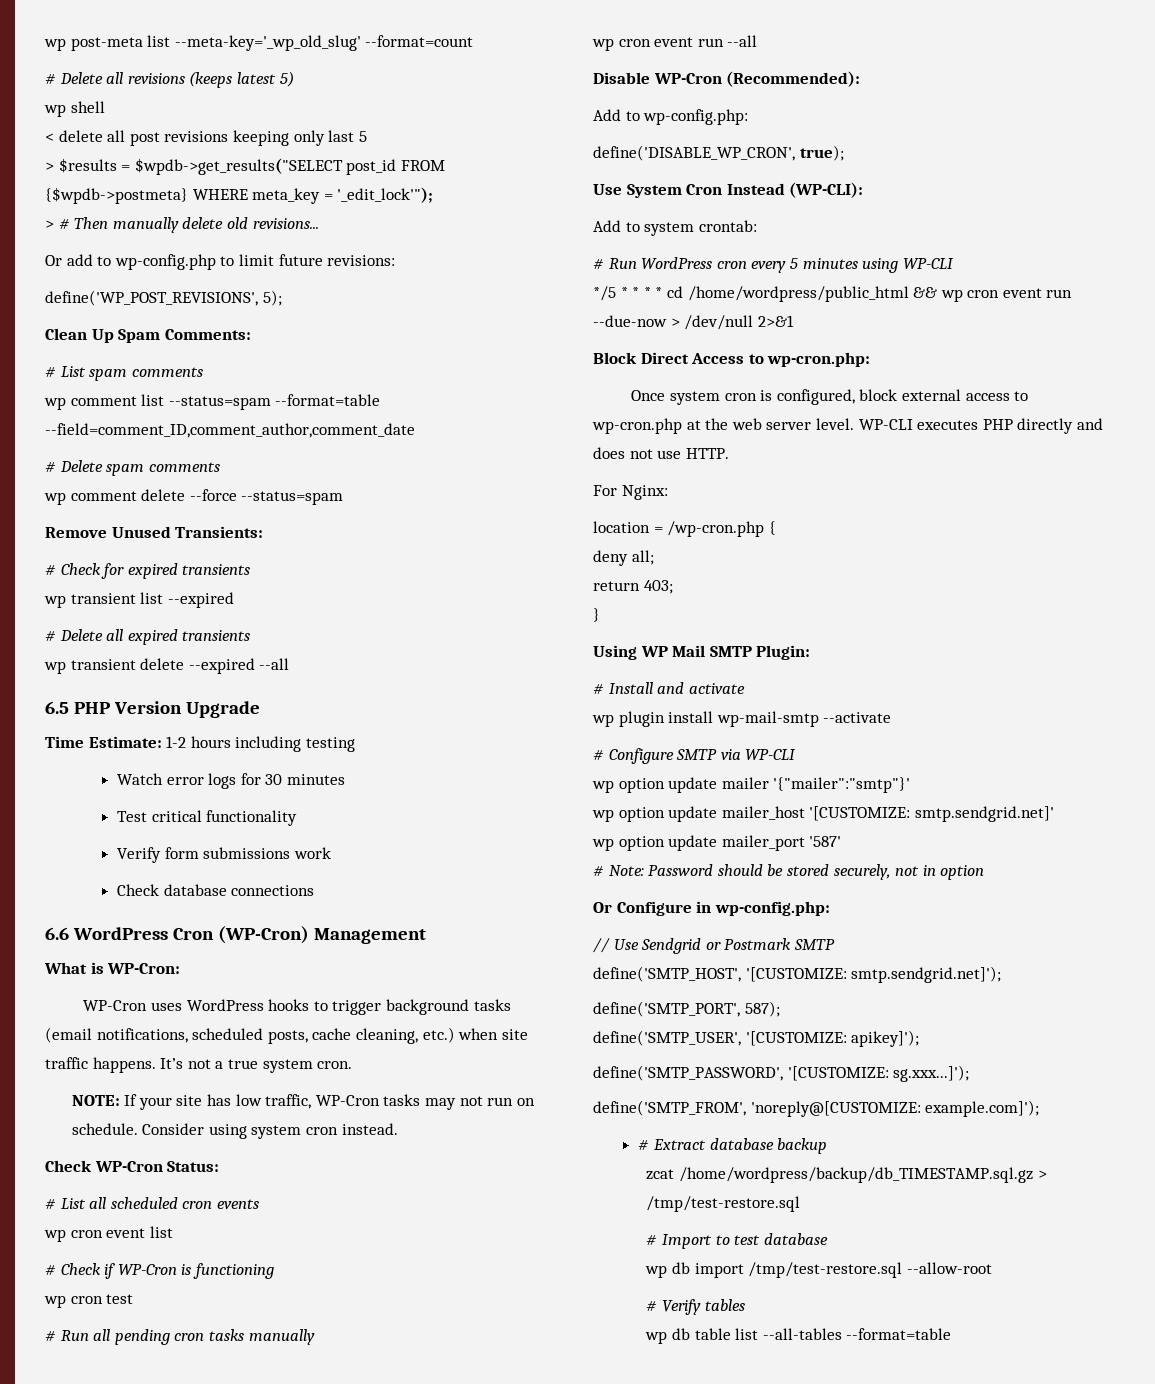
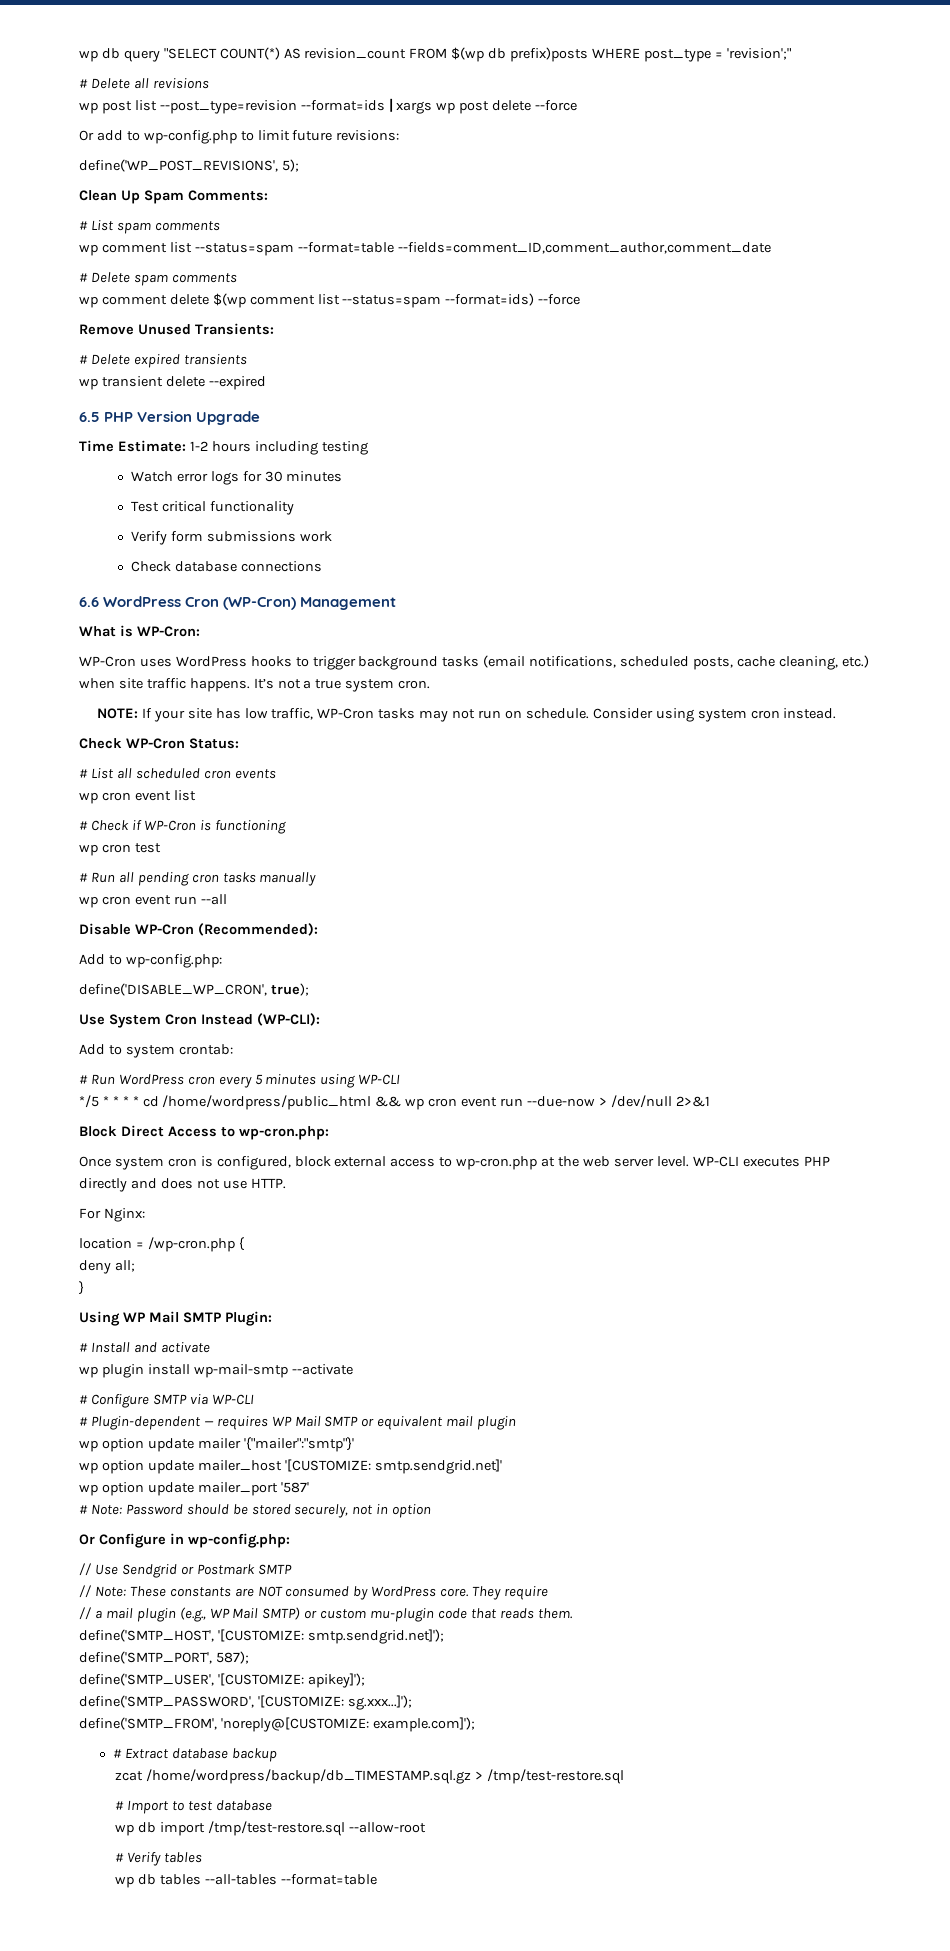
[44,35,474,51] [45,71,294,88] [44,101,105,117] [45,130,367,146] [45,158,445,175] [45,187,434,204] [45,217,319,233] wp post-meta list --meta-key='_wp_old_slug' --format=count // # Delete all revisions (keeps latest 5) // wp shell // < delete all post revisions keeping only last 5 // > $results = $wpdb->get_results("SELECT post_id FROM {$wpdb->postmeta} WHERE meta_key = '_edit_lock'"); // > # Then manually delete old revisions... -> [79,47,791,62] [79,78,209,89] [79,98,578,114] wp db query "SELECT COUNT(*) AS revision_count FROM $(wp db prefix)posts WHERE post_type = 'revision';" // # Delete all revisions // wp post list --post_type=revision --format=ids | xargs wp post delete --force
[45,423,415,438] --field=comment_ID,comment_author,comment_date -> [397,242,771,254] --fields=comment_ID,comment_author,comment_date
[189,489,344,505] --force --status=spam -> [212,293,581,308] $(wp comment list --status=spam --format=ids) --force
[45,563,251,579] [44,592,234,608] [45,629,124,641] // # Check for expired transients // wp transient list --expired // # Delete all -> [79,354,130,365] // # Delete
[259,658,290,670] --all -> (266, 383) none
[593,580,673,594] // return 403; -> (135, 1266) none
(797, 754) none -> [79,1416,517,1430] // # Plugin-dependent — requires WP Mail SMTP or equivalent mail plugin
(835, 944) none -> [79,1585,549,1600] [79,1607,573,1622] // // Note: These constants are NOT consumed by WordPress core. They require // // a mail plugin (e.g., WP Mail SMTP) or custom mu-plugin code that reads them.
[694,1328,759,1340] table list -> [159,1874,201,1885] tables

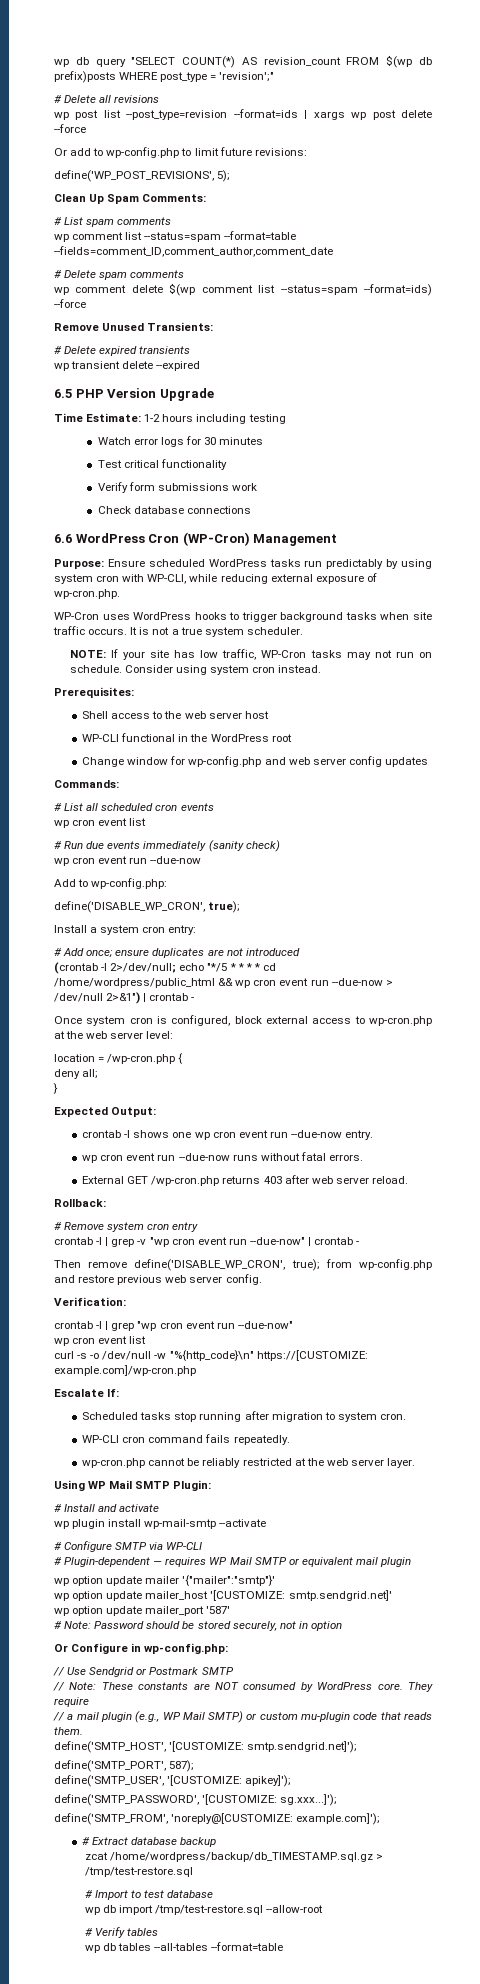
[79,625,200,637] What is WP-Cron: -> [54,559,432,569] [54,573,377,584] [54,589,120,599] Purpose: Ensure scheduled WordPress tasks run predictably by using system cron with WP-CLI, while reducing external exposure of wp-cron.php.
[483,655,869,670] [79,678,274,692] (email notifications, scheduled posts, cache cleaning, etc.) when site traffic happens. It’s -> [380,612,432,620] [53,626,150,635] when site traffic occurs. It is
[398,680,431,689] cron. -> [246,627,303,635] scheduler.
[79,738,239,749] Check WP-Cron Status: -> [54,687,134,698] [82,711,269,719] [82,733,292,742] [82,756,429,767] [54,780,119,788] Prerequisites: // Shell access to the web server host // WP-CLI functional in the WordPress root // Change window for wp-config.php and web server config updates // Commands:
[90,820,286,834] [79,843,161,856] [79,872,317,886] [79,894,227,908] [79,923,318,936] Check if WP-Cron is functioning // wp cron test // # Run all pending cron tasks manually // wp cron event run --all // Disable WP-Cron (Recommended): -> [64,840,280,852] [54,856,202,866] Run due events immediately (sanity check) // wp cron event run --due-now
[79,1013,320,1028] [79,1044,233,1058] [79,1074,401,1088] [79,1095,99,1108] Use System Cron Instead (WP-CLI): // Add to system crontab: // # Run WordPress cron every 5 minutes using WP-CLI // */5 -> [54,925,197,935] [54,948,300,958] [54,962,228,974] Install a system cron entry: // # Add once; ensure duplicates are not introduced // (crontab -l 2>/dev/null; echo "*/5
[675,1096,710,1107] [79,1125,329,1140] 2>&1 // Block Direct Access to wp-cron.php: -> [106,992,195,1004] 2>&1") | crontab -
[656,1156,830,1167] [79,1178,286,1192] [79,1208,145,1222] level. WP-CLI executes PHP directly and does not use HTTP. // For Nginx: -> [146,1031,174,1039] level:
(84, 1288) none -> [54,1107,157,1117] [82,1130,374,1140] [82,1152,364,1163] [82,1175,409,1186] [54,1199,106,1207] [54,1222,199,1232] [54,1237,360,1247] [54,1259,432,1271] [54,1274,262,1285] [54,1297,126,1306] [54,1321,293,1331] [54,1336,147,1346] [54,1350,368,1361] [54,1365,196,1376] [54,1389,120,1397] [82,1411,407,1422] [82,1434,290,1445] [82,1458,416,1468] // Expected Output: // crontab -l shows one wp cron event run --due-now entry. // wp cron event run --due-now runs without fatal errors. // External GET /wp-cron.php returns 403 after web server reload. // Rollback: // # Remove system cron entry // crontab -l | grep -v "wp cron event run --due-now" | crontab - // Then remove define('DISABLE_WP_CRON', true); from wp-config.php and restore previous web server config. // Verification: // crontab -l | grep "wp cron event run --due-now" // wp cron event list // curl -s -o /dev/null -w "%{http_code}\n" https://[CUSTOMIZE: example.com]/wp-cron.php // Escalate If: // Scheduled tasks stop running after migration to system cron. // WP-CLI cron command fails repeatedly. // wp-cron.php cannot be reliably restricted at the web server layer.

